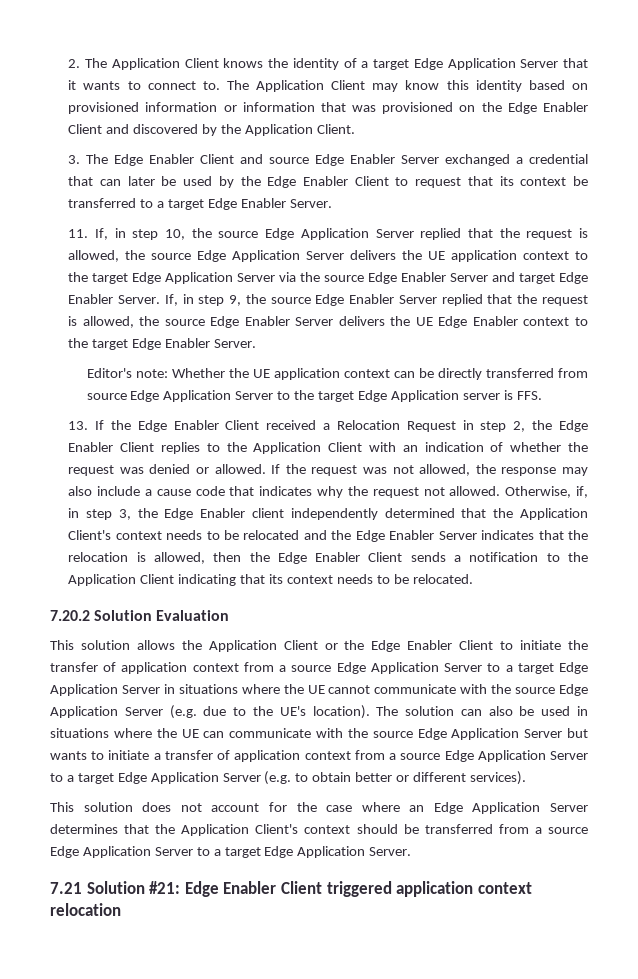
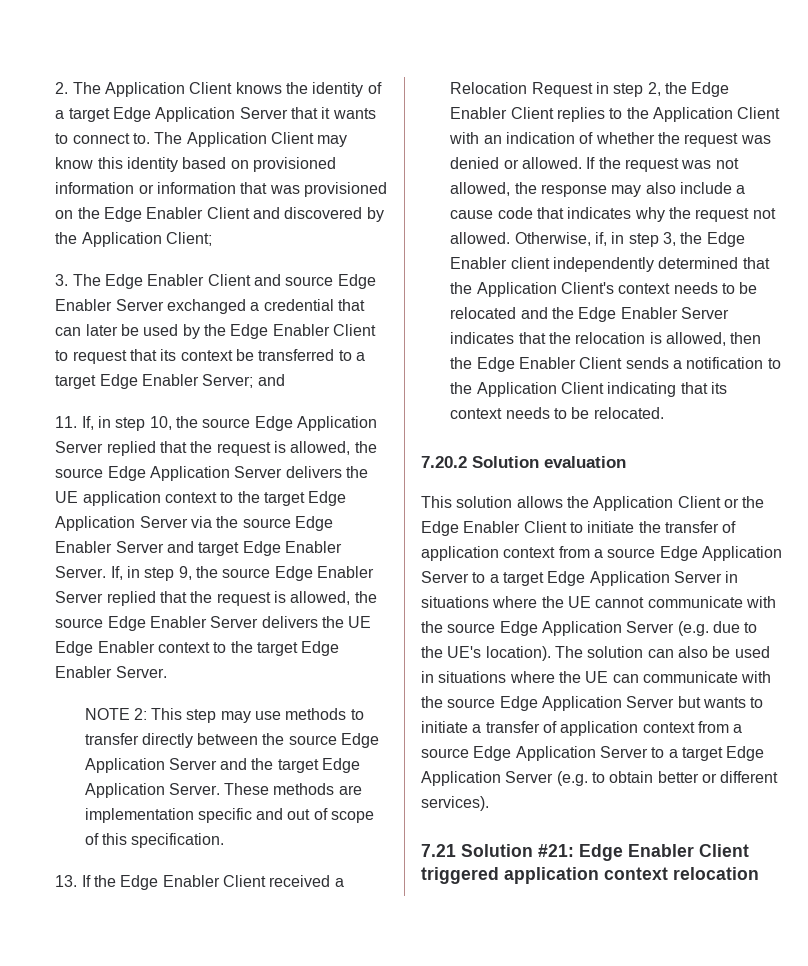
[316,124,355,134] Client. -> [165,232,212,246] Client;
[289,199,332,208] Server. -> [202,374,285,388] Server; and
[86,368,588,380] [86,390,542,402] Editor's note: Whether the UE application context can be directly transferred from source Edge Application Server to the target Edge Application server is FFS. -> [84,708,364,723] [84,733,380,748] [84,758,361,773] [84,783,362,798] [84,808,375,823] [84,833,225,848] NOTE 2: This step may use methods to transfer directly between the source Edge Application Server and the target Edge Application Server. These methods are implementation specific and out of scope of this specification.
[156,610,230,621] Evaluation -> [544,456,626,468] evaluation
[50,802,588,814] [50,824,588,836] [50,846,412,858] // This solution does not account for the case where an Edge Application Server determines that the Application Client's context should be transferred from a source Edge Application Server to a target Edge Application Server. -> (489, 803) none

